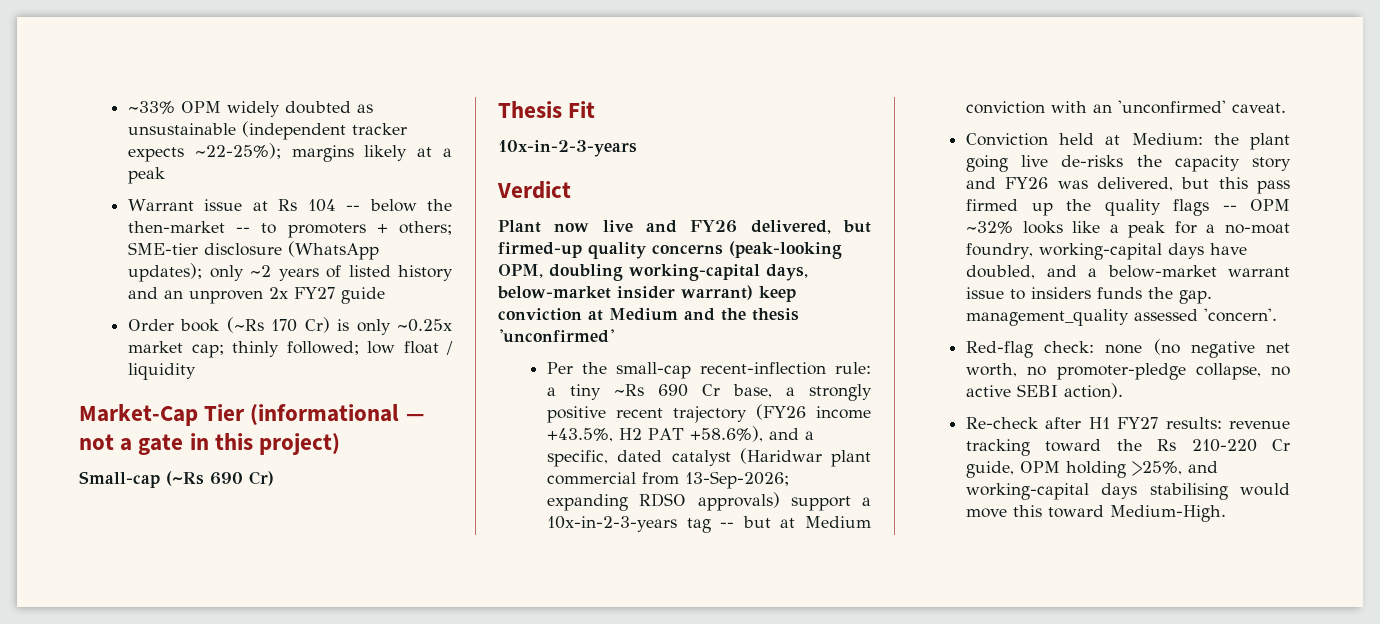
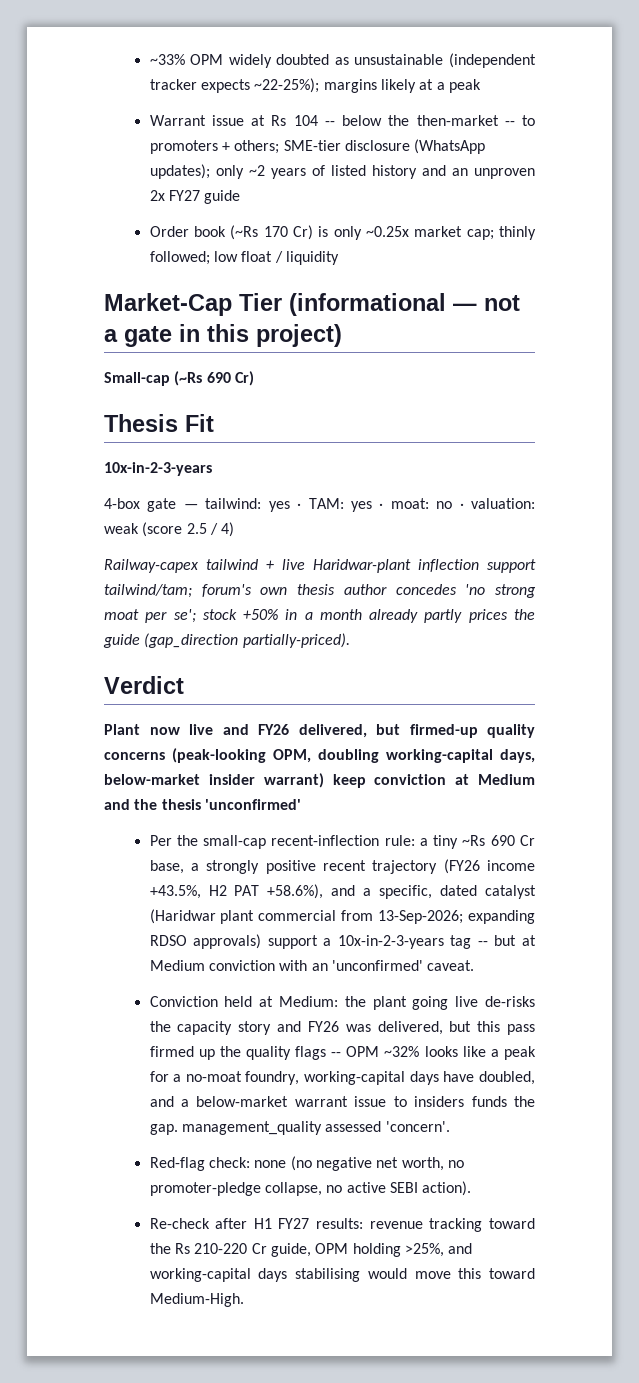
(637, 148) none -> [104,498,535,512] [104,522,235,537] [104,559,536,573] [104,584,536,598] [104,609,535,623] [103,633,350,648] // 4-box gate — tailwind: yes · TAM: yes · moat: no · valuation: weak (score 2.5 / 4) // Railway-capex tailwind + live Haridwar-plant inflection support tailwind/tam; forum's own thesis author concedes 'no strong moat per se'; stock +50% in a month already partly prices the guide (gap_direction partially-priced).

